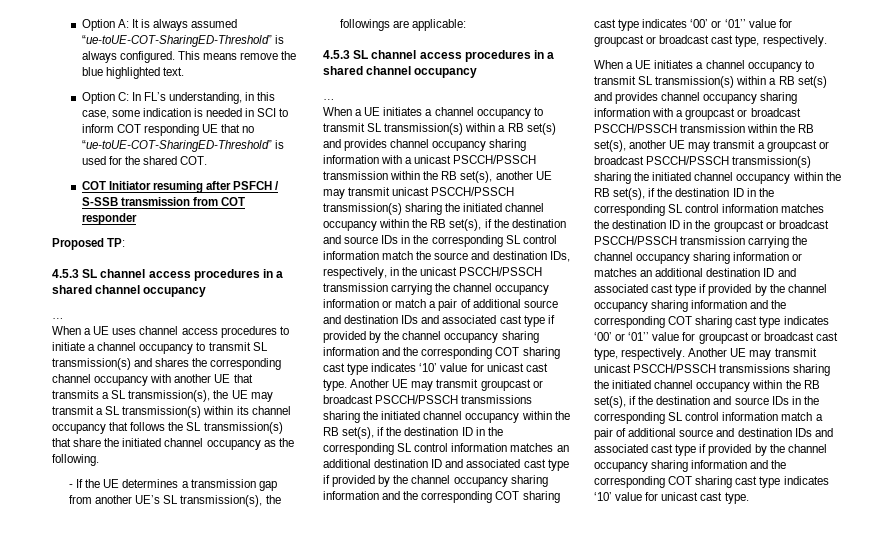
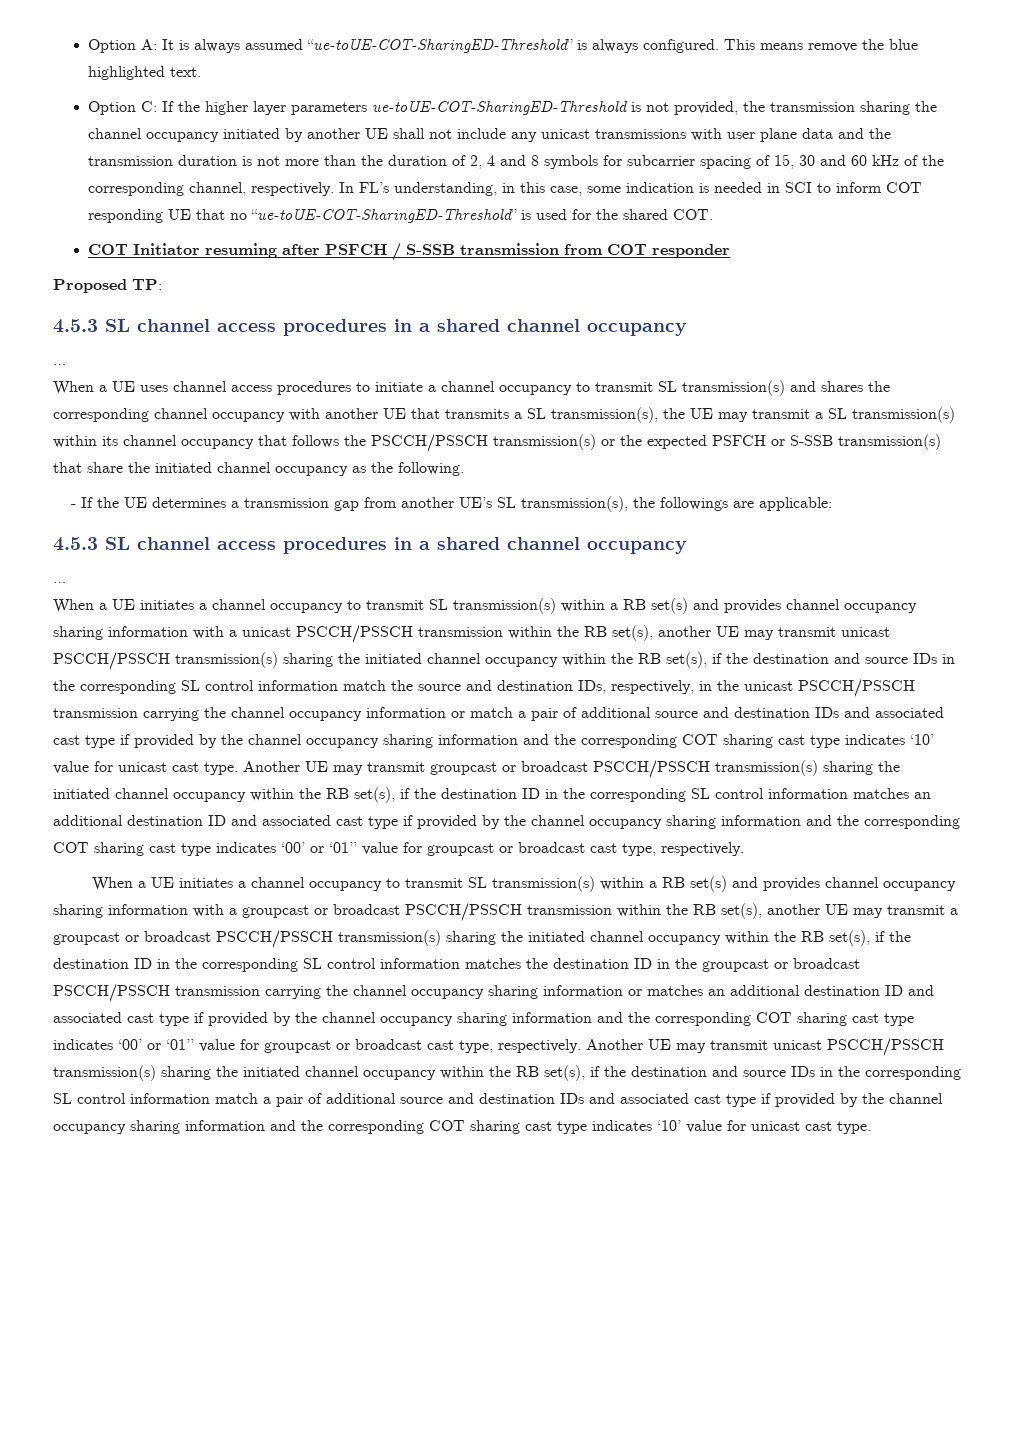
(129, 96) none -> [162,101,938,115] [88,128,892,142] [88,154,945,169] [88,182,335,196] If the higher layer parameters ue-toUE-COT-SharingED-Threshold is not provided, the transmission sharing the channel occupancy initiated by another UE shall not include any unicast transmissions with user plane data and the transmission duration is not more than the duration of 2, 4 and 8 symbols for subcarrier spacing of 15, 30 and 60 kHz of the corresponding channel, respectively.
[186,422,202,431] SL -> [371,434,833,452] PSCCH/PSSCH transmission(s) or the expected PSFCH or S-SSB
[461,395,533,404] transmissions -> [715,760,818,776] transmission(s)
[719,364,791,373] transmissions -> [53,1065,156,1081] transmission(s)

